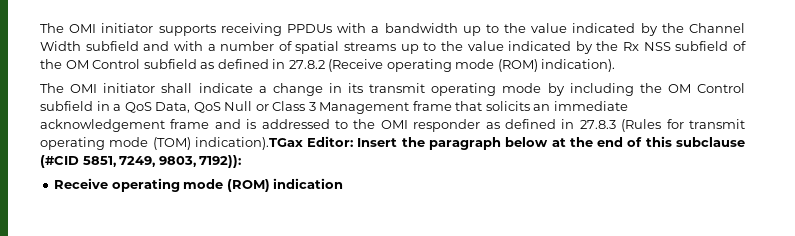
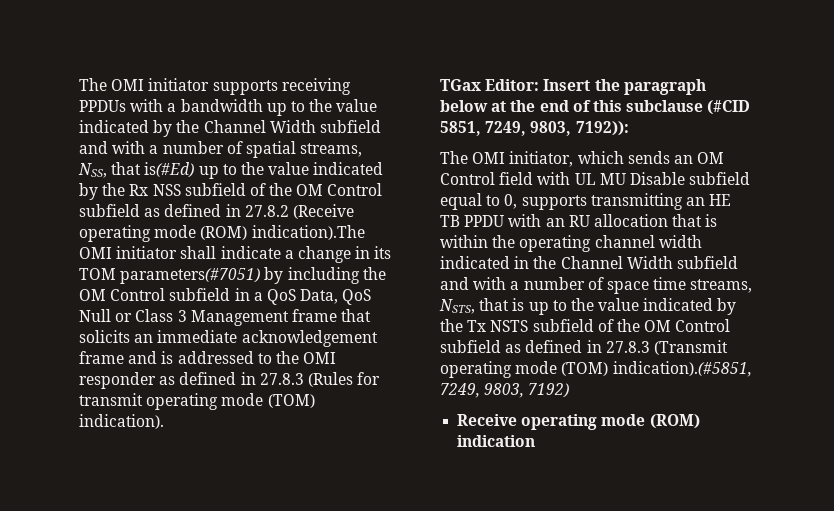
[344,42,397,51] streams -> [300,143,363,157] [78,162,195,178] streams, NSS, that is(#Ed)
[541,59,616,72] [40,83,64,93] indication). // The -> [251,225,365,240] indication).The
[369,83,542,96] transmit operating mode -> [79,268,261,284] TOM parameters(#7051)
[194,137,303,150] indication).TGax -> [79,414,164,429] [440,79,481,91] indication). // TGax
(242, 161) none -> [440,151,725,167] [440,172,751,185] [440,193,732,210] [440,214,718,227] [440,235,702,252] [440,256,738,269] [440,277,753,294] [439,298,737,315] [440,319,731,332] [440,340,728,355] [440,361,752,378] [440,383,570,398] // The OMI initiator, which sends an OM Control field with UL MU Disable subfield equal to 0, supports transmitting an HE TB PPDU with an RU allocation that is within the operating channel width indicated in the Channel Width subfield and with a number of space time streams, NSTS, that is up to the value indicated by the Tx NSTS subfield of the OM Control subfield as defined in 27.8.3 (Transmit operating mode (TOM) indication).(#5851, 7249, 9803, 7192)

